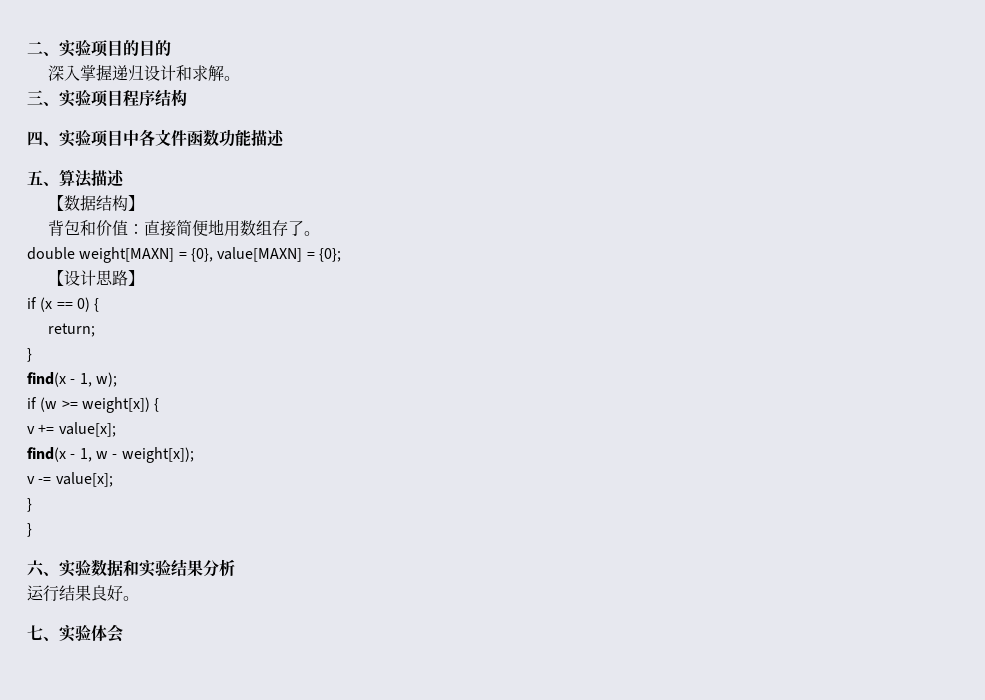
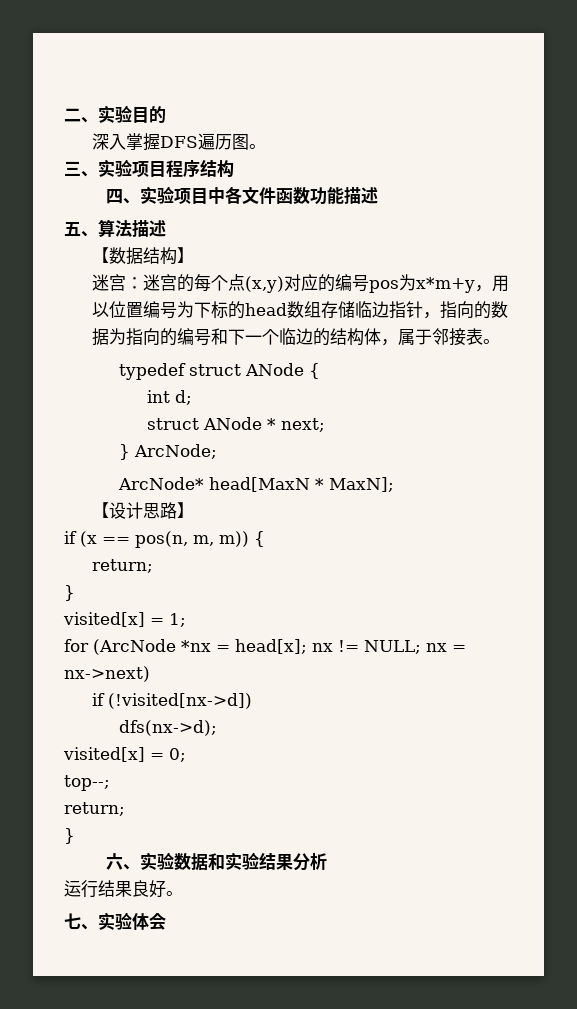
[91,40,139,57] 项目的 -> (132, 114) none
[112,65,225,81] 递归设计和求解 -> [159,133,249,150] DFS遍历图
[48,219,321,237] [27,247,341,263] 背包和价值：直接简便地用数组存了。 // double weight[MAXN] = {0}, value[MAXN] = {0}; -> [91,274,509,293] [91,301,508,319] [91,328,500,346] [119,363,321,380] [147,390,193,405] [147,417,326,432] [119,444,218,460] [118,477,395,492] 迷宫：迷宫的每个点(x,y)对应的编号pos为x*m+y，用以位置编号为下标的head数组存储临边指针，指向的数据为指向的编号和下一个临边的结构体，属于邻接表。 // typedef struct ANode { // int d; // struct ANode * next; // } ArcNode; // ArcNode* head[MaxN * MaxN];
[76,297,90,312] 0) -> [135,531,249,548] pos(n, m, m))
[27,372,117,387] [27,397,160,413] [27,422,116,437] [27,447,194,463] [27,472,113,487] [27,498,32,512] find(x - 1, w); // if (w >= weight[x]) { // v += value[x]; // find(x - 1, w - weight[x]); // v -= value[x]; // } -> [63,612,186,627] [64,639,466,655] [64,666,150,682] [91,693,252,709] [119,720,218,736] [63,747,186,762] [64,775,110,791] [64,802,125,816] visited[x] = 1; // for (ArcNode *nx = head[x]; nx != NULL; nx = nx->next) // if (!visited[nx->d]) // dfs(nx->d); // visited[x] = 0; // top--; // return;

